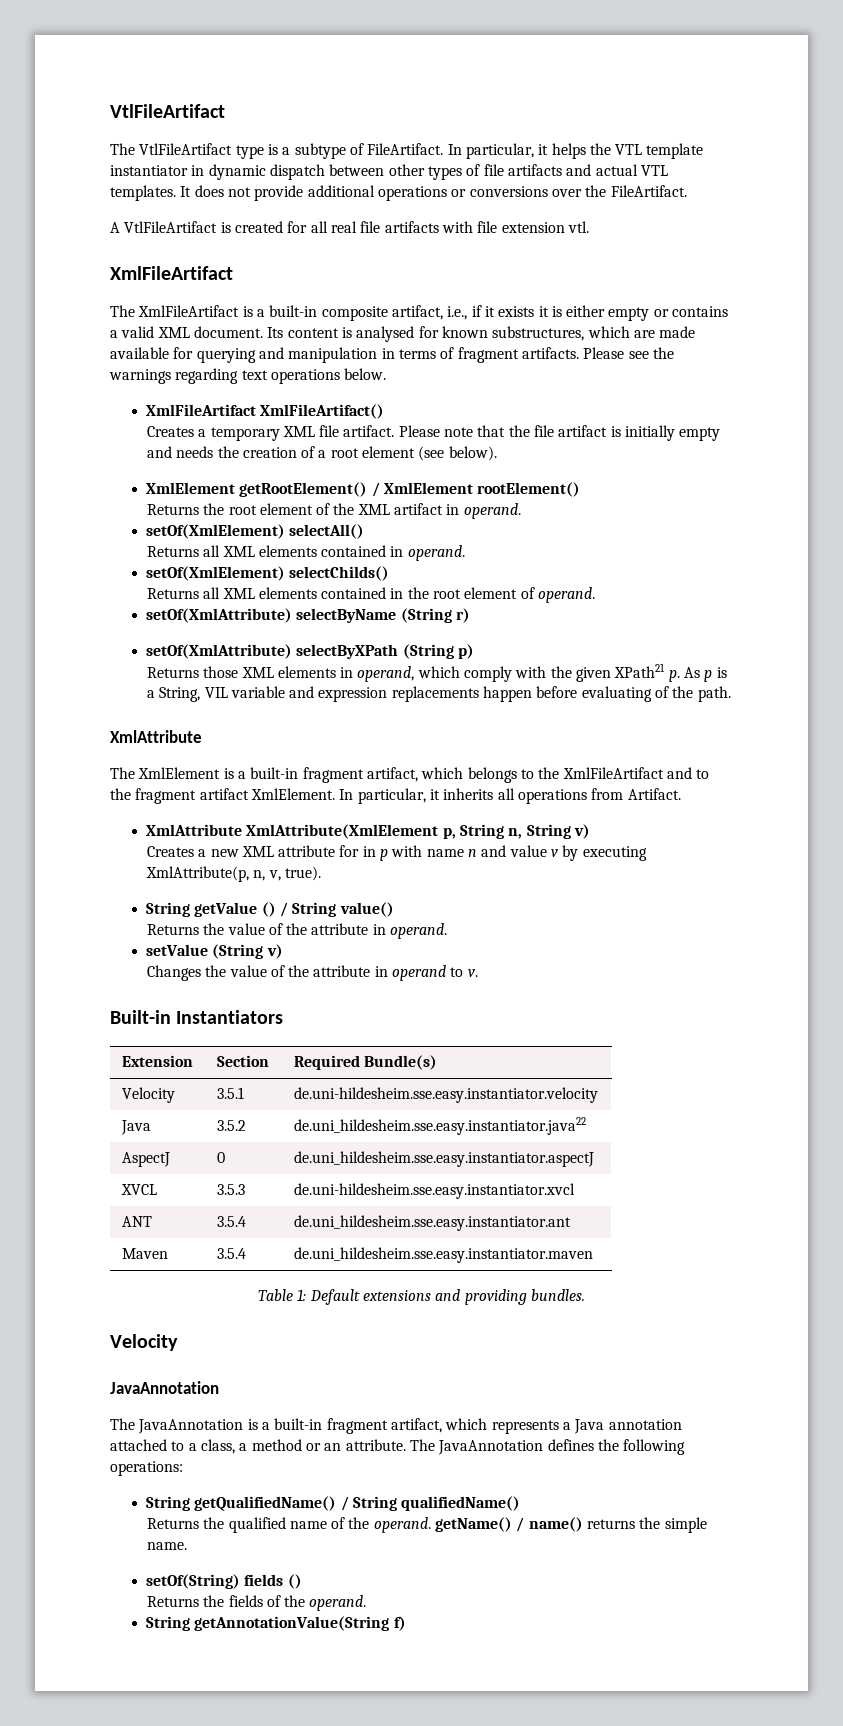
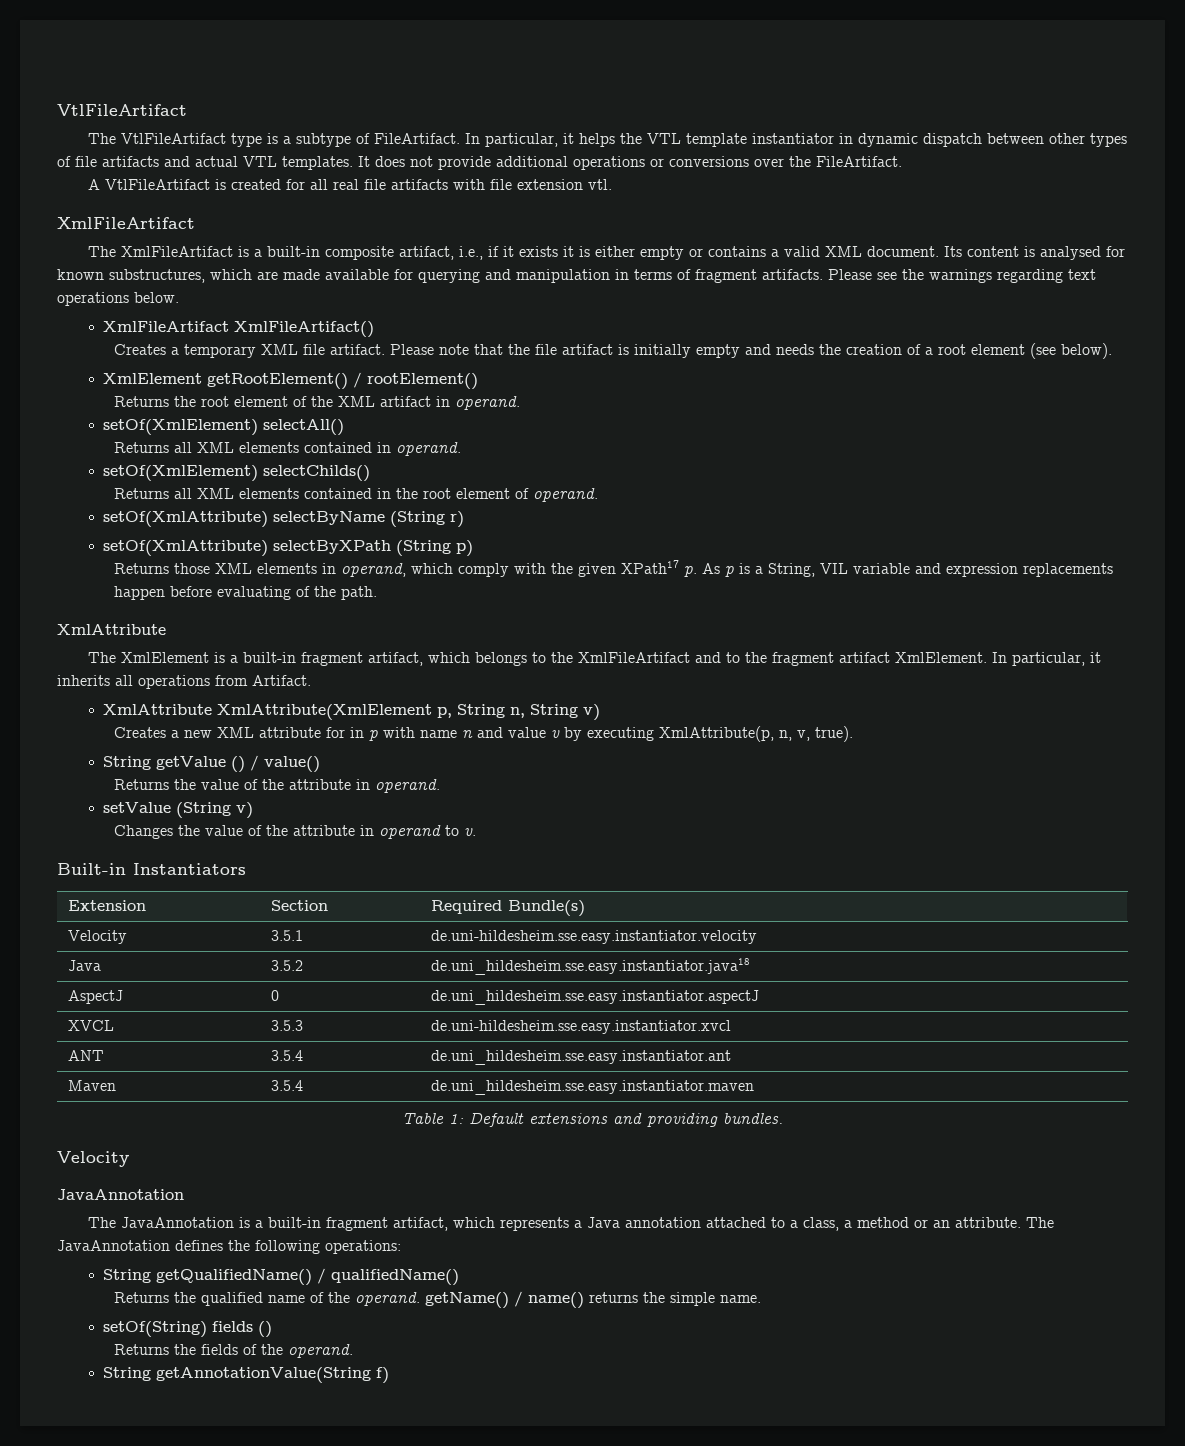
[383,482,473,494] XmlElement -> (362, 380) none
[614,663,666,678] XPath21 -> [620,560,679,574] XPath17
[292,902,337,917] String -> (259, 763) none
[293,1117,586,1135] de.uni_hildesheim.sse.easy.instantiator.java22 -> [430,958,750,975] de.uni_hildesheim.sse.easy.instantiator.java18
[352,1496,397,1511] String -> (326, 1276) none

